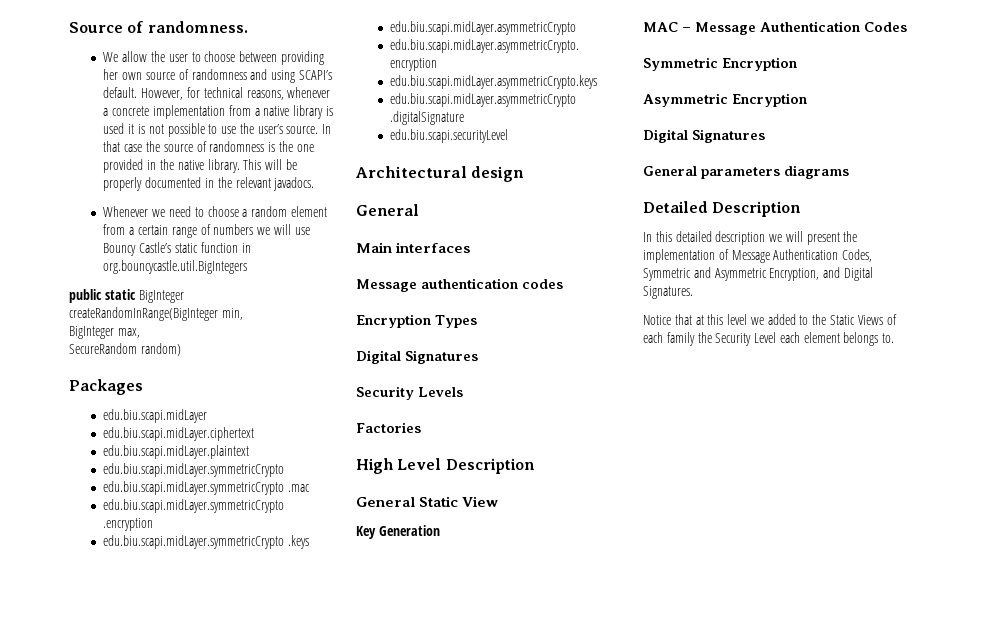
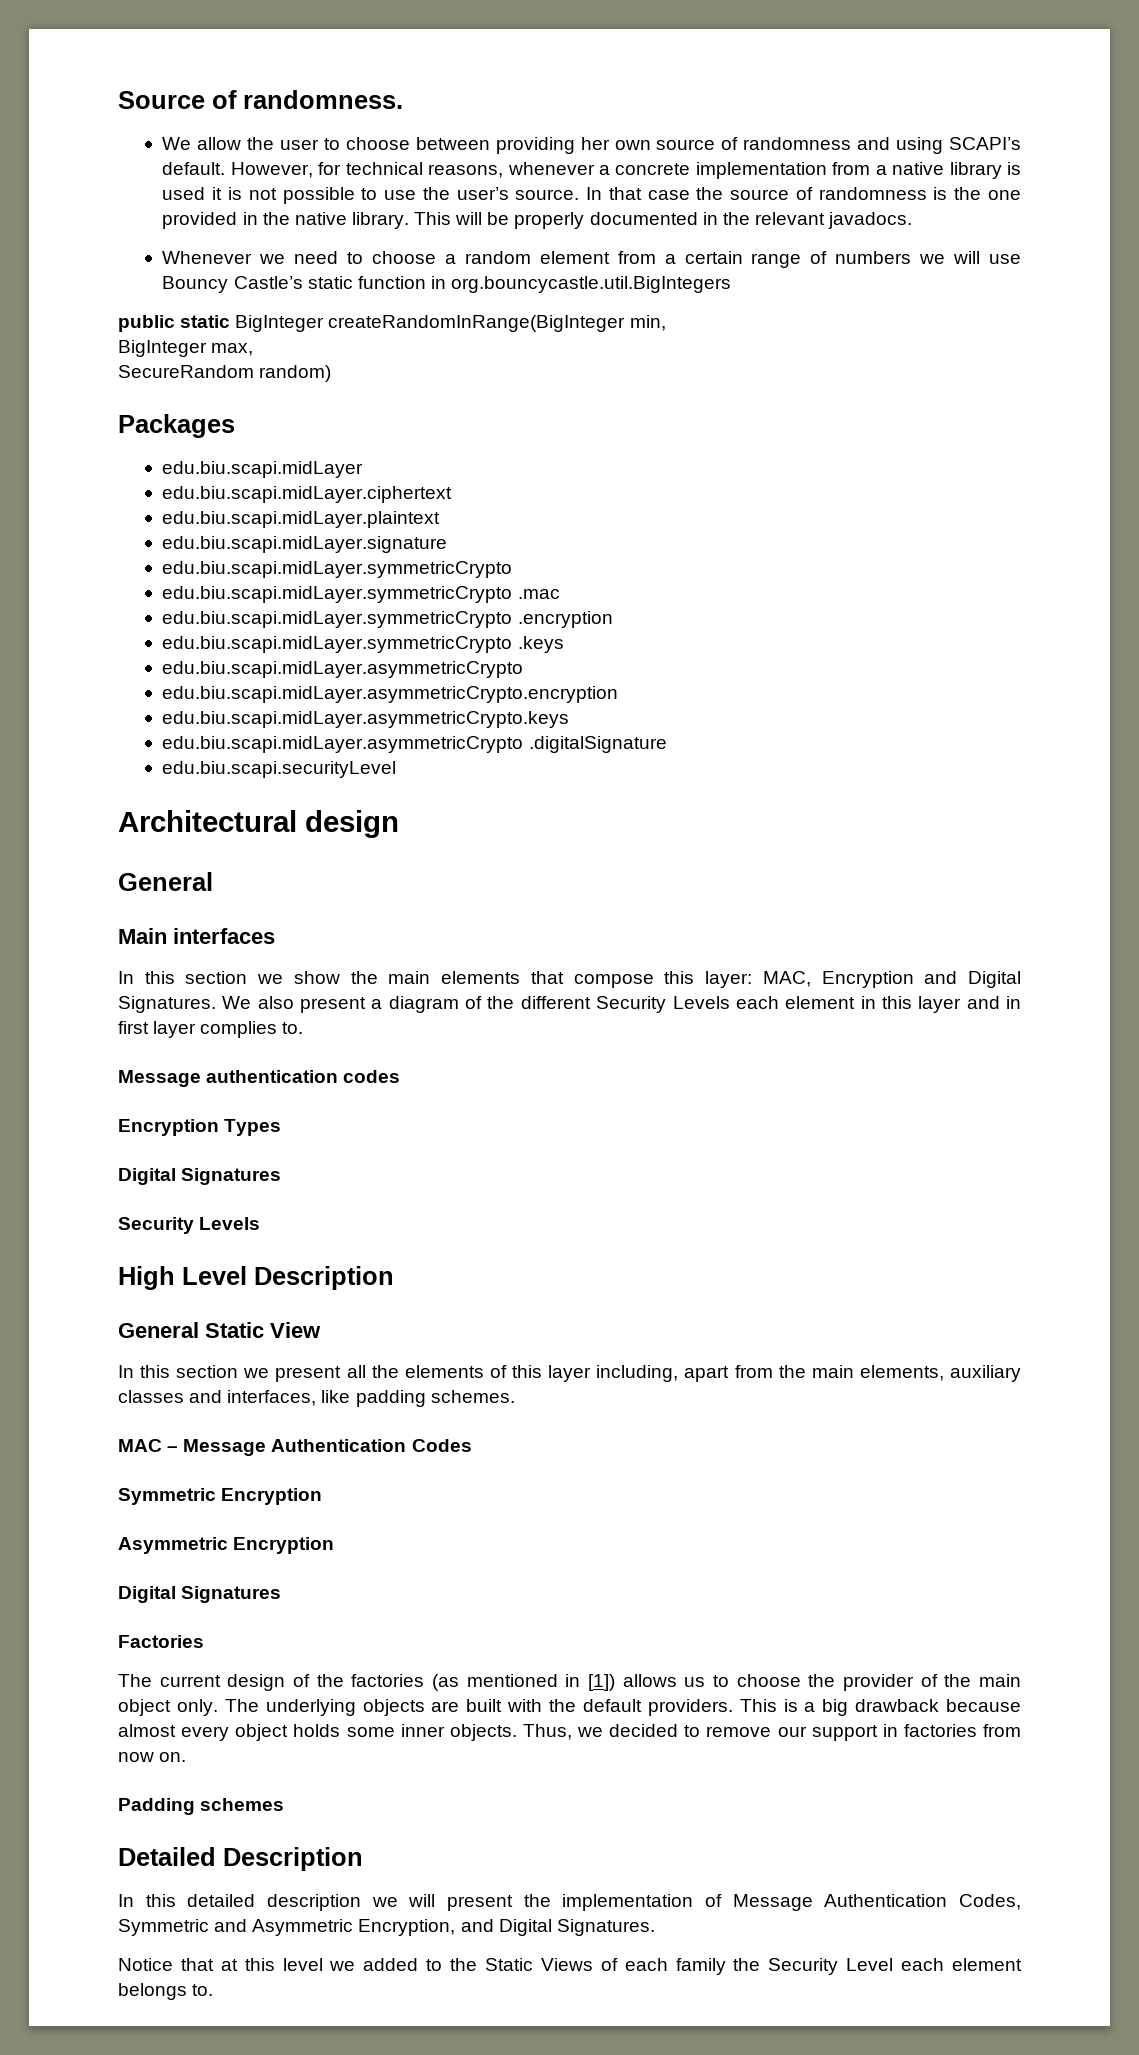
(250, 452) none -> [162,536,448,553] // edu.biu.scapi.midLayer.signature
(471, 247) none -> [118,971,1022,988] [118,996,1022,1013] [118,1021,304,1038] // In this section we show the main elements that compose this layer: MAC, Encryption and Digital Signatures. We also present a diagram of the different Security Levels each element in this layer and in first layer complies to.
[356,422,421,433] // Factories -> (261, 1223) none
[356,525,440,539] Key Generation -> [118,1365,1022,1382] [118,1390,515,1407] In this section we present all the elements of this layer including, apart from the main elements, auxiliary classes and interfaces, like padding schemes.
[643,165,849,179] General parameters diagrams -> [118,1635,204,1648] [118,1674,1021,1691] [118,1699,1021,1716] [118,1724,1021,1741] [118,1752,187,1762] [118,1798,285,1815] Factories // The current design of the factories (as mentioned in [1]) allows us to choose the provider of the main object only. The underlying objects are built with the default providers. This is a big drawback because almost every object holds some inner objects. Thus, we decided to remove our support in factories from now on. // Padding schemes

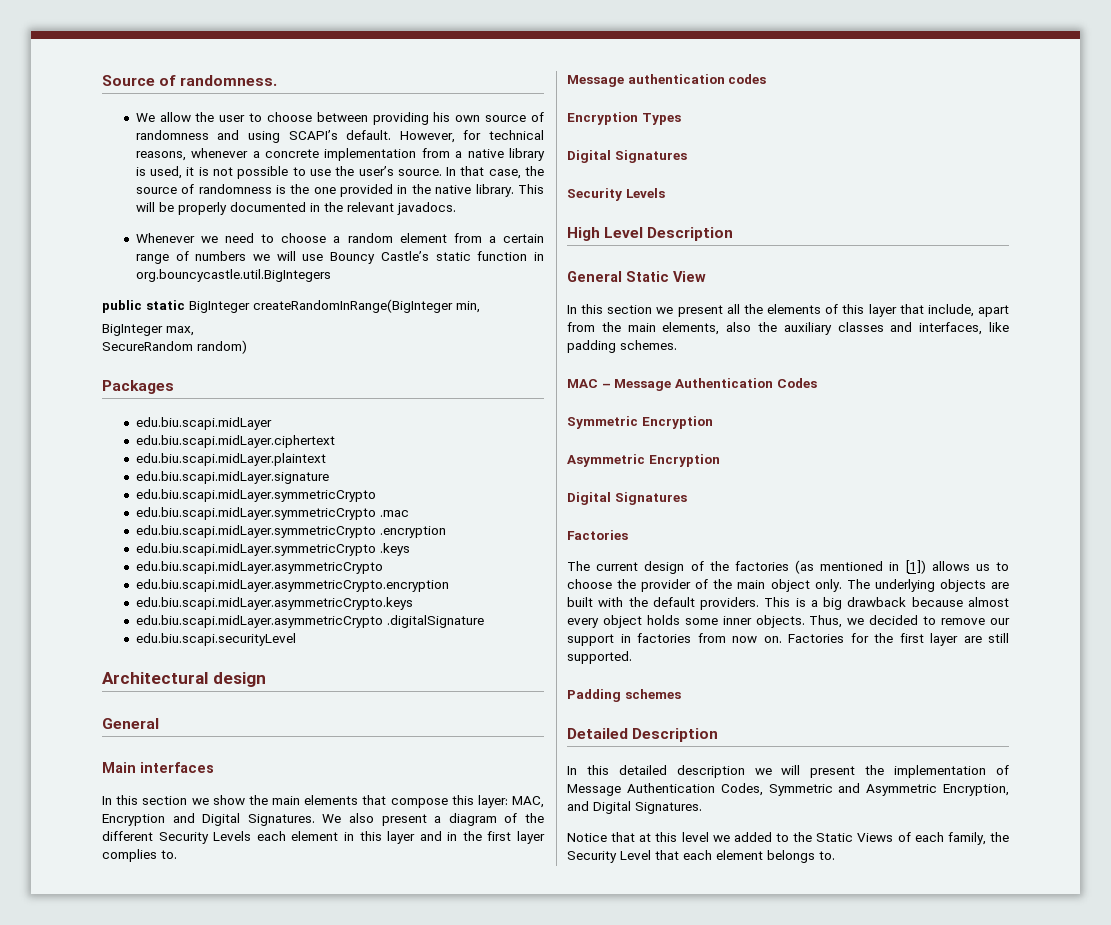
[580,137,610,150] her -> [433,112,451,122] his
[162,187,206,200] used -> [150,166,183,179] used,
[647,190,690,200] case -> [488,169,521,179] case,
(1022, 1002) none -> [462,831,482,841] the
[596,1365,679,1382] including, -> [899,304,974,317] that include,
(944, 1373) none -> [726,322,777,332] also the
(187, 1757) none -> [788,633,1009,646] [567,651,632,664] Factories for the first layer are still supported.
[675,1958,726,1975] family -> [947,832,986,845] family,
(894, 1964) none -> [655,850,679,860] that

